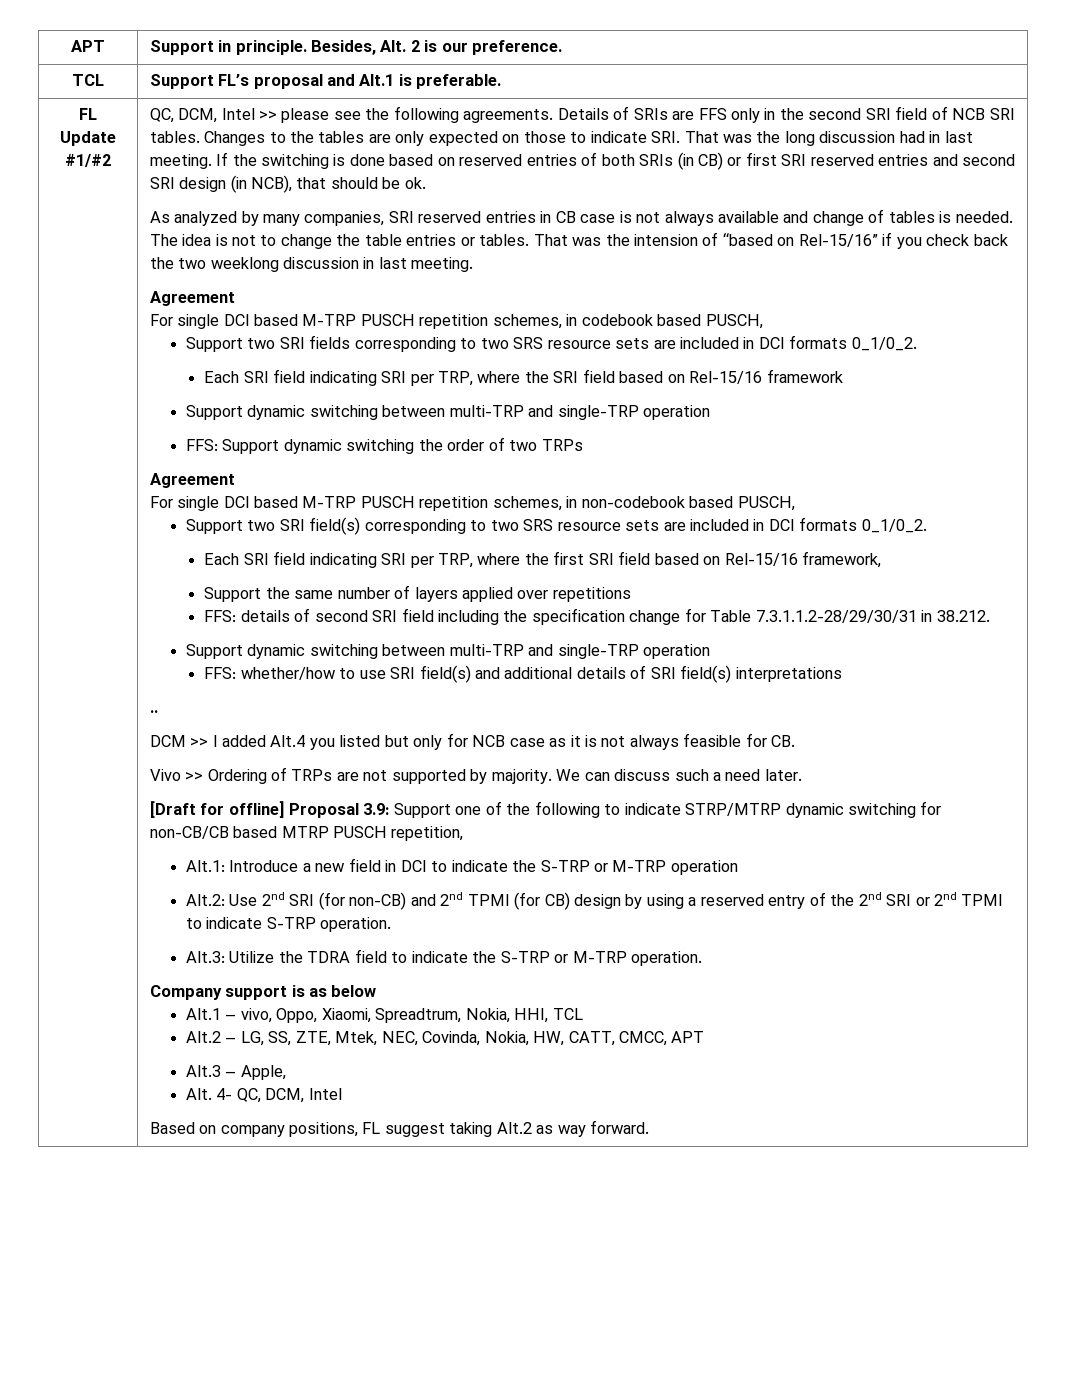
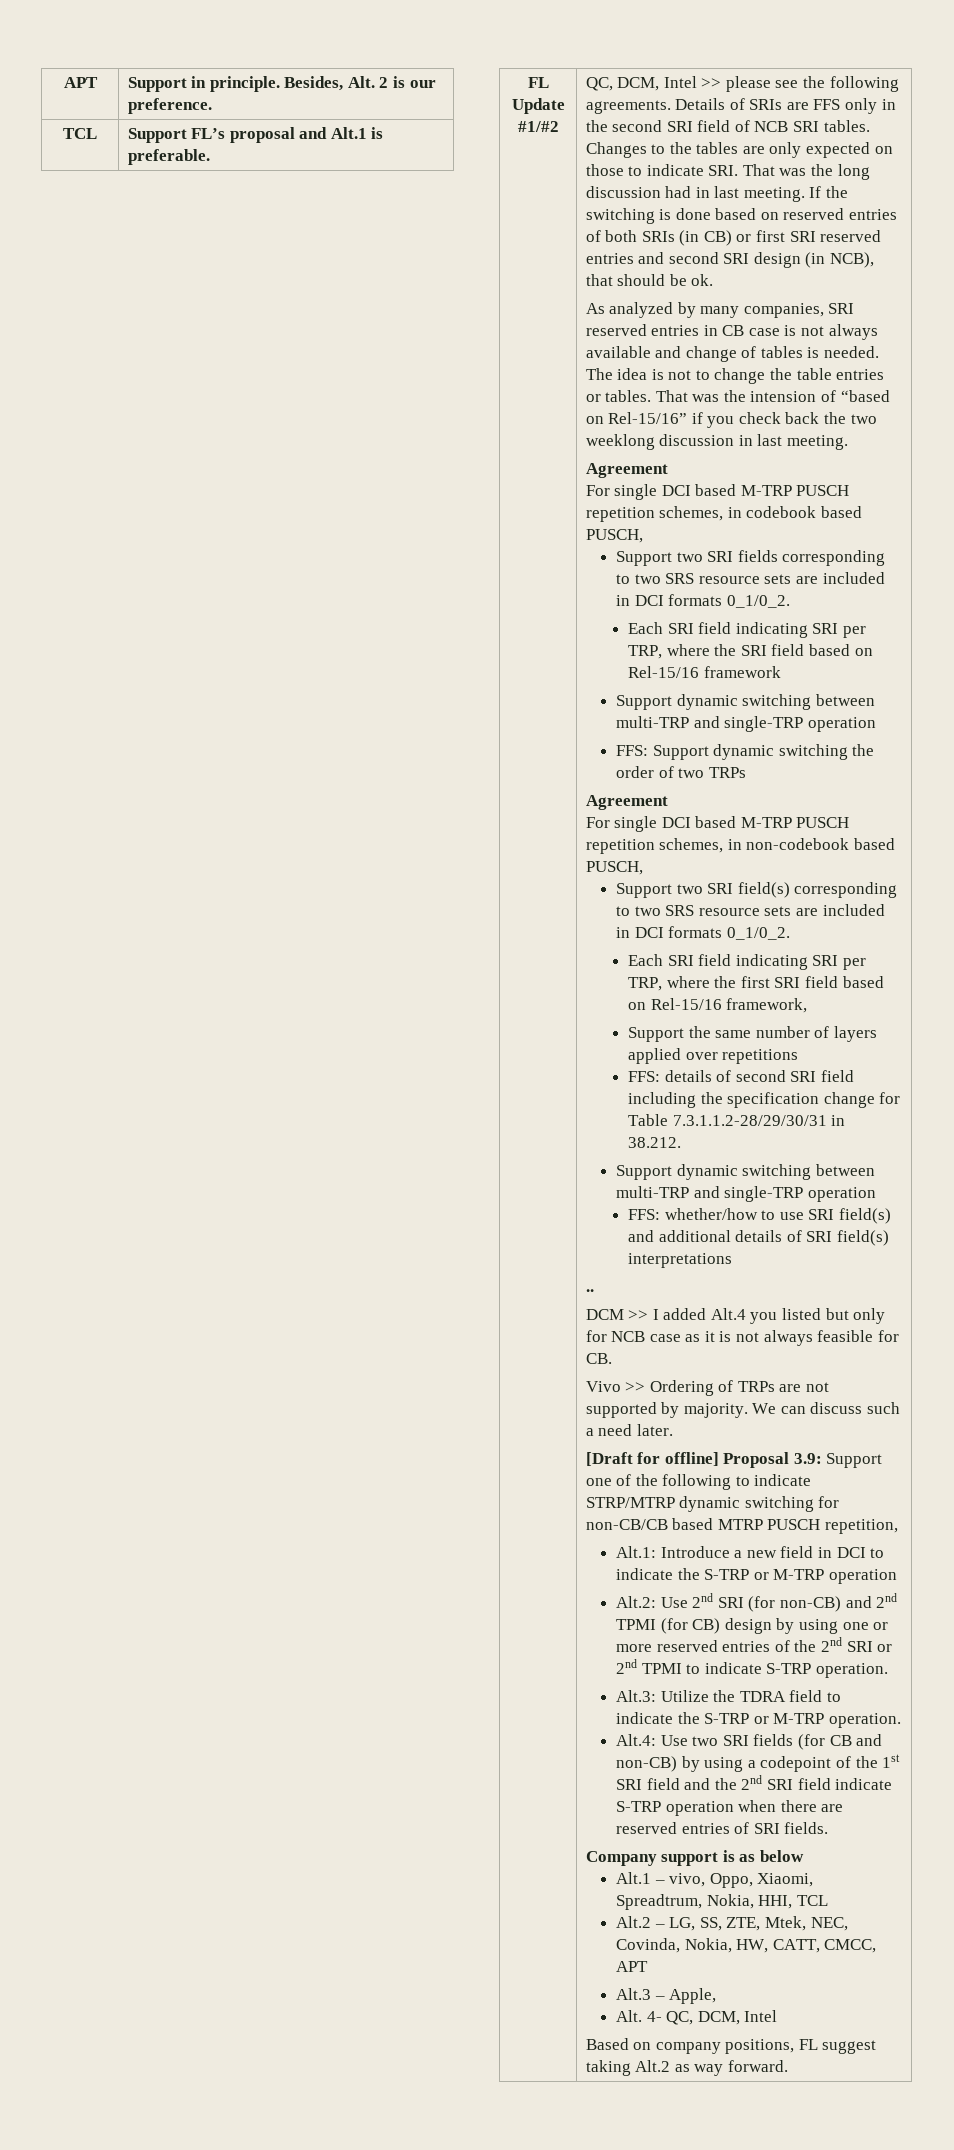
[688,894,806,909] a reserved entry -> [842,1622,889,1630] [616,1640,771,1652] one or more reserved entries
(703, 958) none -> [616,1734,883,1750] [616,1754,901,1772] [616,1775,893,1790] [616,1800,844,1816] [616,1822,829,1834] // Alt.4: Use two SRI fields (for CB and non-CB) by using a codepoint of the 1st SRI field and the 2nd SRI field indicate S-TRP operation when there are reserved entries of SRI fields.

